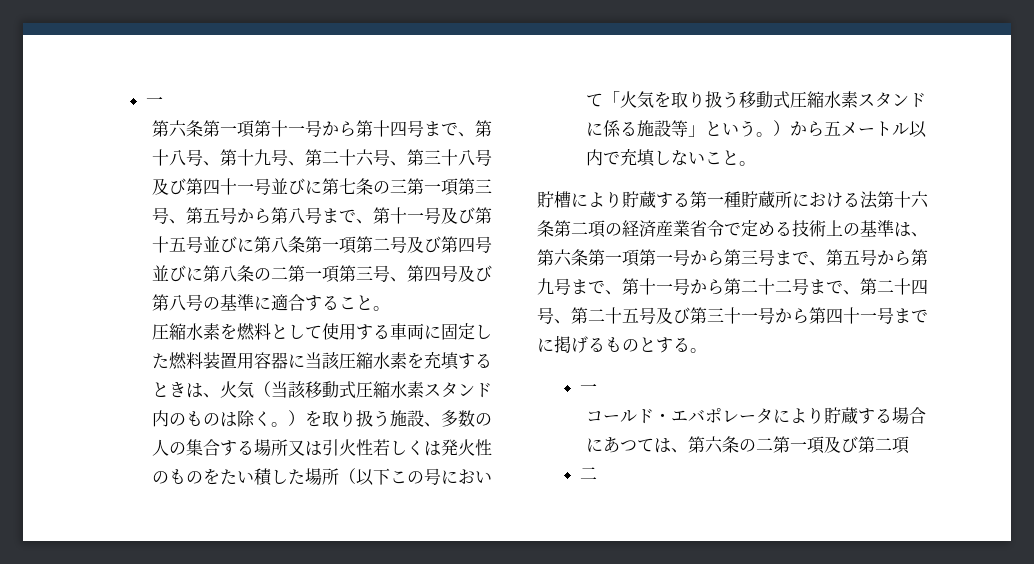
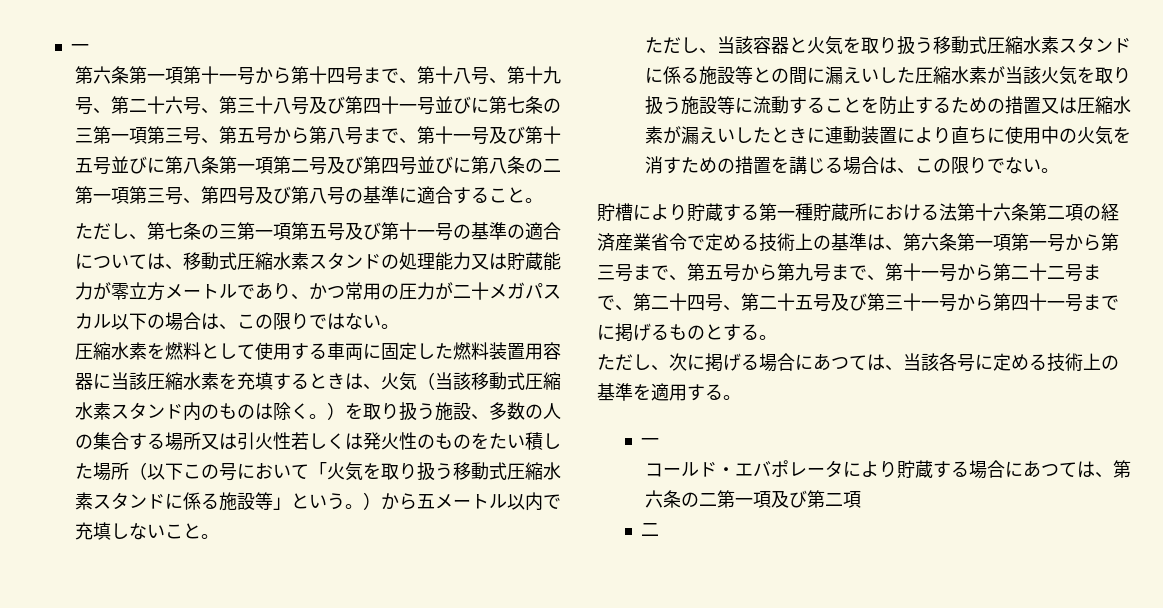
(390, 308) none -> [75,222,562,241] [75,252,562,271] [75,282,562,301] [75,312,400,331] // ただし、第七条の三第一項第五号及び第十一号の基準の適合については、移動式圧縮水素スタンドの処理能力又は貯蔵能力が零立方メートルであり、かつ常用の圧力が二十メガパスカル以下の場合は、この限りではない。
(756, 163) none -> [645,36,1132,55] [645,66,1132,85] [645,96,1132,115] [645,126,1132,145] [645,156,1060,175] // ただし、当該容器と火気を取り扱う移動式圧縮水素スタンドに係る施設等との間に漏えいした圧縮水素が当該火気を取り扱う施設等に流動することを防止するための措置又は圧縮水素が漏えいしたときに連動装置により直ちに使用中の火気を消すための措置を講じる場合は、この限りでない。
(707, 350) none -> [597,353,1119,372] [597,383,741,401] // ただし、次に掲げる場合にあつては、当該各号に定める技術上の基準を適用する。

